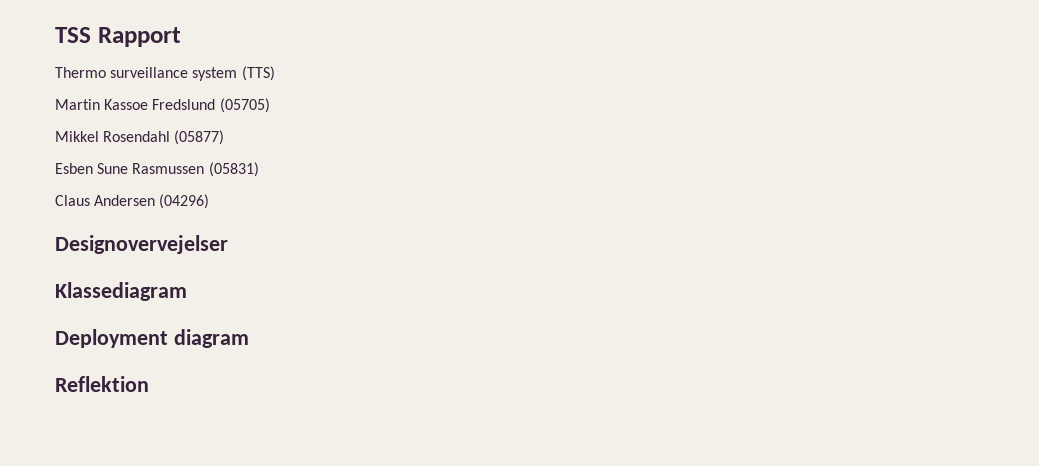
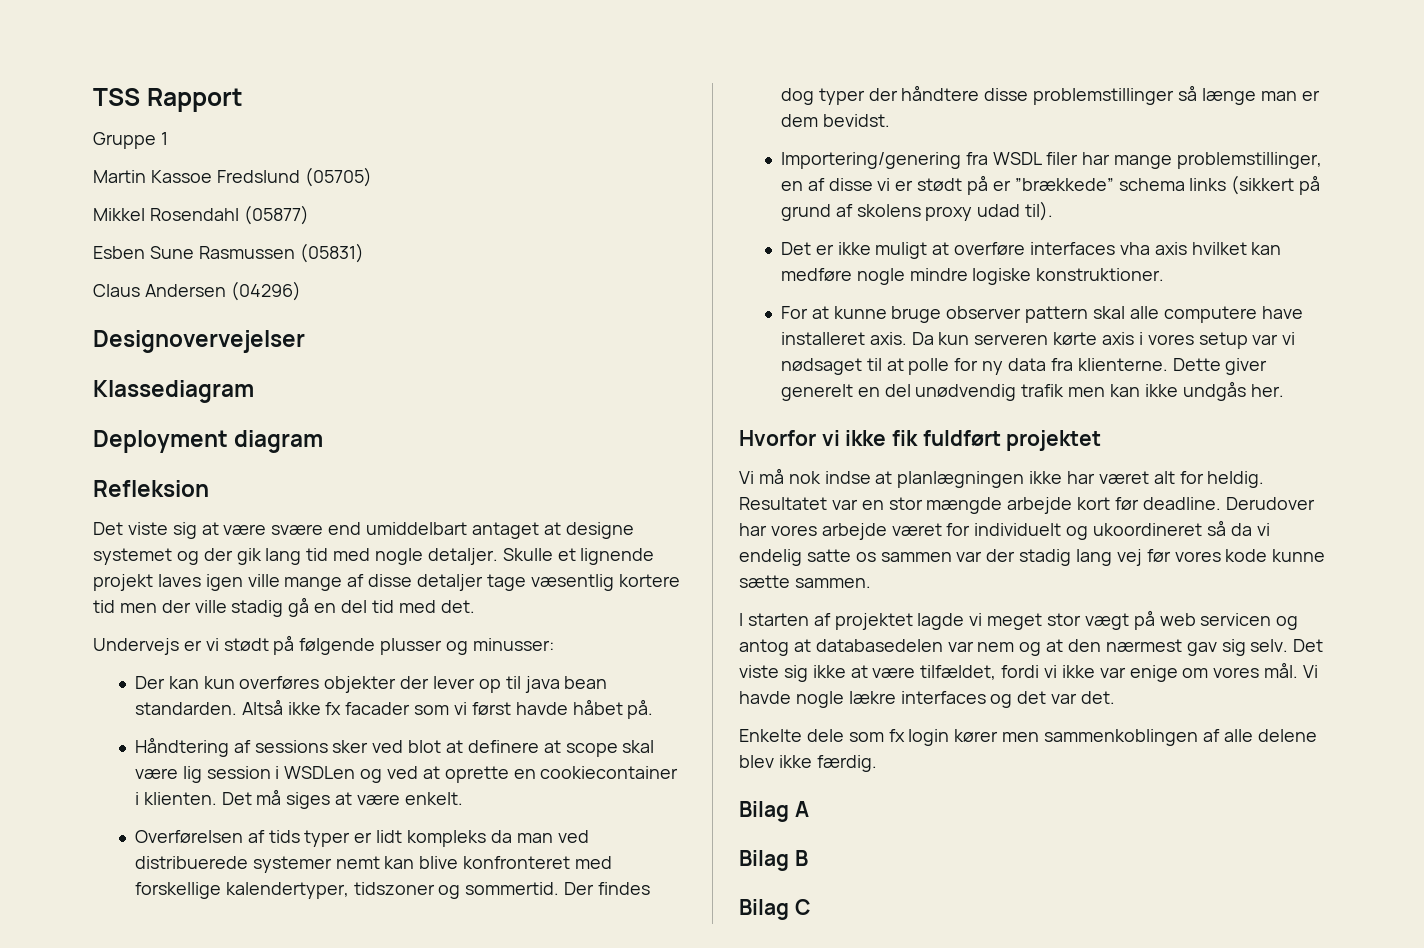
[55,66,275,81] Thermo surveillance system (TTS) -> [93,132,168,149] Gruppe 1
[55,376,149,392] Reflektion -> [93,480,209,497] [93,522,634,539] [93,548,655,565] [93,574,680,591] [93,597,475,617] [93,635,554,655] [134,676,608,693] [134,699,654,719] [134,737,655,757] [134,766,679,783] [134,789,463,809] [134,830,589,847] [134,856,613,873] [134,882,651,899] [780,85,1320,105] [780,114,890,127] [780,152,1323,169] [780,175,1321,195] [780,201,1054,221] [780,242,1282,259] [780,268,1165,285] [780,306,1303,323] [780,332,1296,349] [780,358,1268,375] [780,381,1284,401] [739,430,1102,451] [739,468,1265,488] [739,497,1315,514] [739,520,1270,540] [739,549,1326,566] [739,575,871,588] [739,610,1299,630] [739,639,1324,656] [739,662,1319,682] [739,691,1116,708] [739,729,1317,746] [739,755,877,772] [739,801,809,822] [739,850,808,871] [739,899,811,920] Refleksion // Det viste sig at være svære end umiddelbart antaget at designe systemet og der gik lang tid med nogle detaljer. Skulle et lignende projekt laves igen ville mange af disse detaljer tage væsentlig kortere tid men der ville stadig gå en del tid med det. // Undervejs er vi stødt på følgende plusser og minusser: // Der kan kun overføres objekter der lever op til java bean standarden. Altså ikke fx facader som vi først havde håbet på. // Håndtering af sessions sker ved blot at definere at scope skal være lig session i WSDLen og ved at oprette en cookiecontainer i klienten. Det må siges at være enkelt. // Overførelsen af tids typer er lidt kompleks da man ved distribuerede systemer nemt kan blive konfronteret med forskellige kalendertyper, tidszoner og sommertid. Der findes dog typer der håndtere disse problemstillinger så længe man er dem bevidst. // Importering/genering fra WSDL filer har mange problemstillinger, en af disse vi er stødt på er ”brækkede” schema links (sikkert på grund af skolens proxy udad til). // Det er ikke muligt at overføre interfaces vha axis hvilket kan medføre nogle mindre logiske konstruktioner. // For at kunne bruge observer pattern skal alle computere have installeret axis. Da kun serveren kørte axis i vores setup var vi nødsaget til at polle for ny data fra klienterne. Dette giver generelt en del unødvendig trafik men kan ikke undgås her. // Hvorfor vi ikke fik fuldført projektet // Vi må nok indse at planlægningen ikke har været alt for heldig. Resultatet var en stor mængde arbejde kort før deadline. Derudover har vores arbejde været for individuelt og ukoordineret så da vi endelig satte os sammen var der stadig lang vej før vores kode kunne sætte sammen. // I starten af projektet lagde vi meget stor vægt på web servicen og antog at databasedelen var nem og at den nærmest gav sig selv. Det viste sig ikke at være tilfældet, fordi vi ikke var enige om vores mål. Vi havde nogle lækre interfaces og det var det. // Enkelte dele som fx login kører men sammenkoblingen af alle delene blev ikke færdig. // Bilag A // Bilag B // Bilag C

